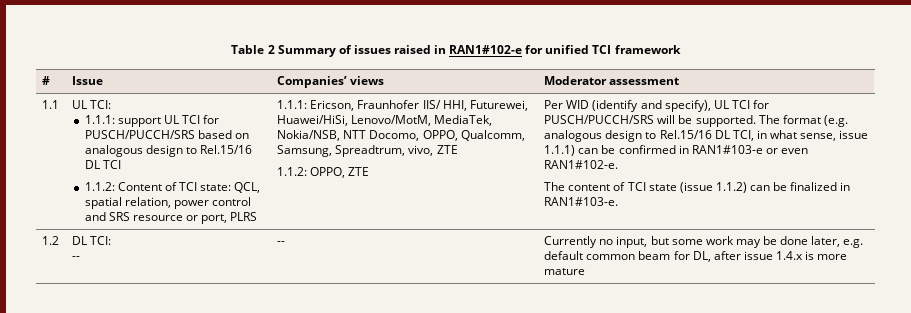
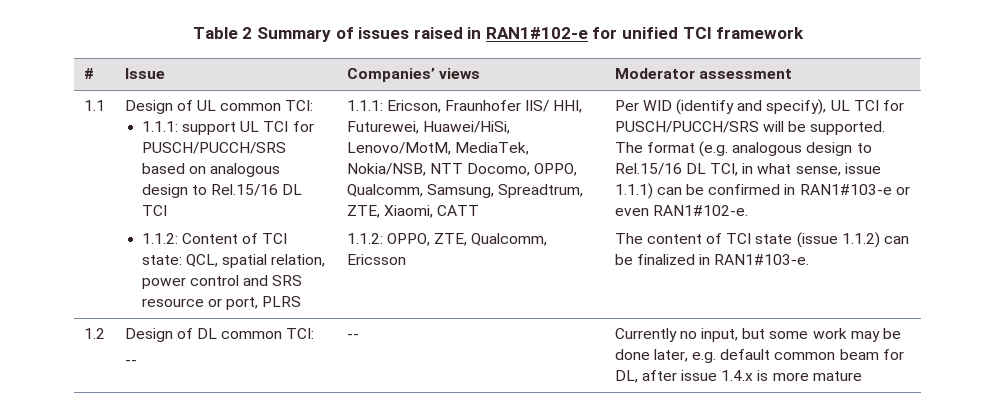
[72,100,88,109] UL -> [124,100,282,114] Design of UL common
[408,145,458,156] vivo, ZTE -> [346,205,480,218] ZTE, Xiaomi, CATT
[348,167,370,176] ZTE -> [434,233,548,246] [346,254,406,265] ZTE, Qualcomm, Ericsson
[72,236,88,245] DL -> [124,328,283,342] Design of DL common

